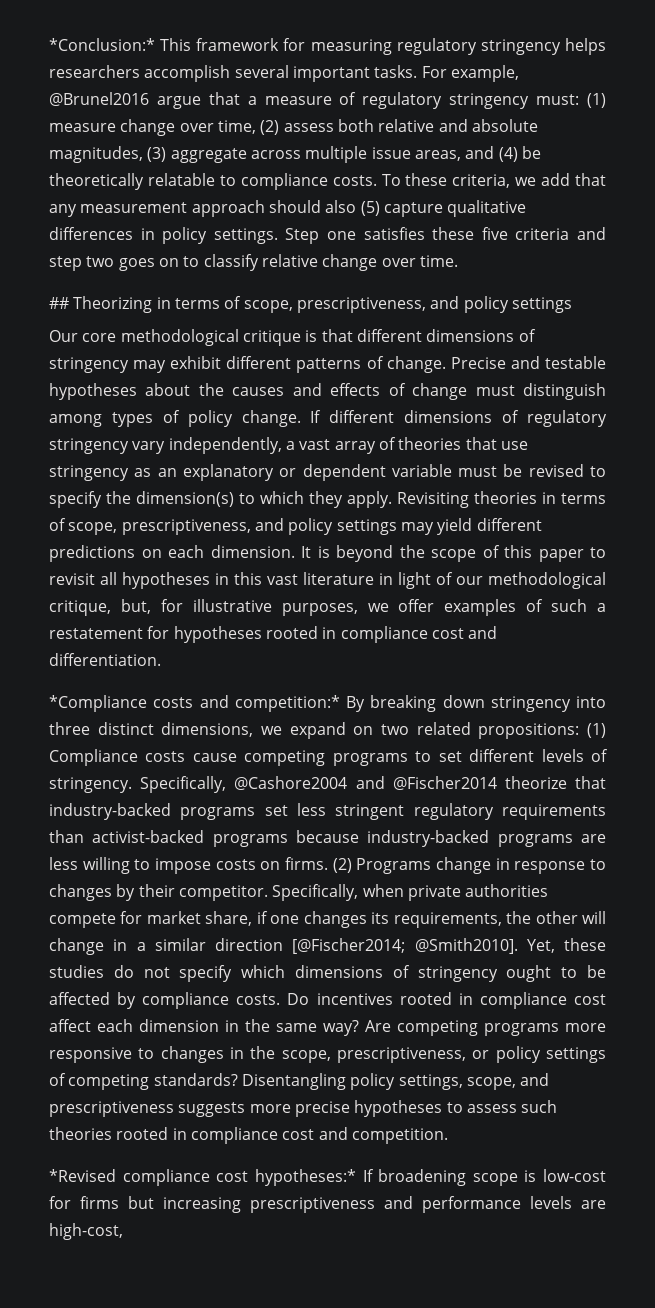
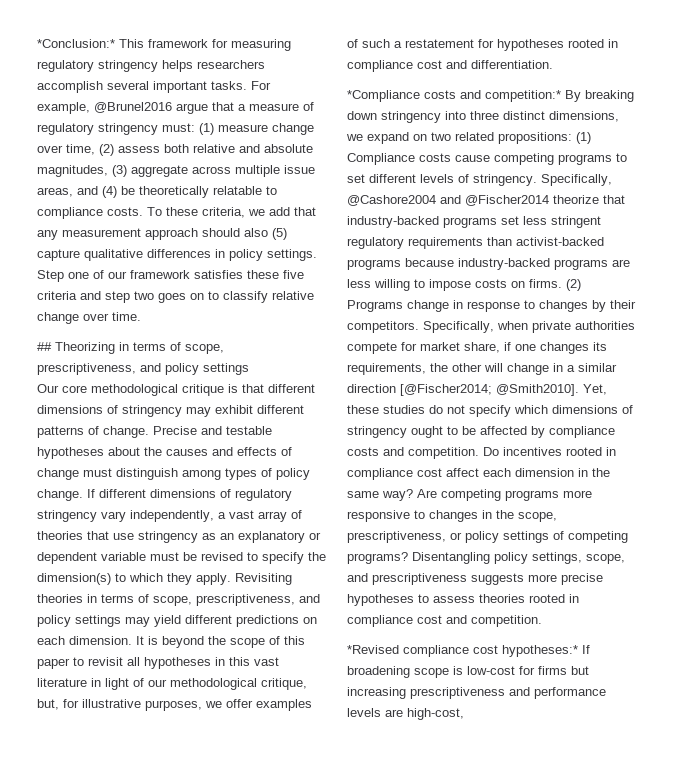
(356, 235) none -> [93,270,190,279] of our framework
[178,885,268,901] competitor. -> [347,321,419,333] competitors.
[236,994,281,1005] costs. -> [347,447,479,459] costs and competition.
[153,1073,238,1086] standards? -> [347,552,408,564] programs?
[521,1100,558,1113] such -> (475, 599) none

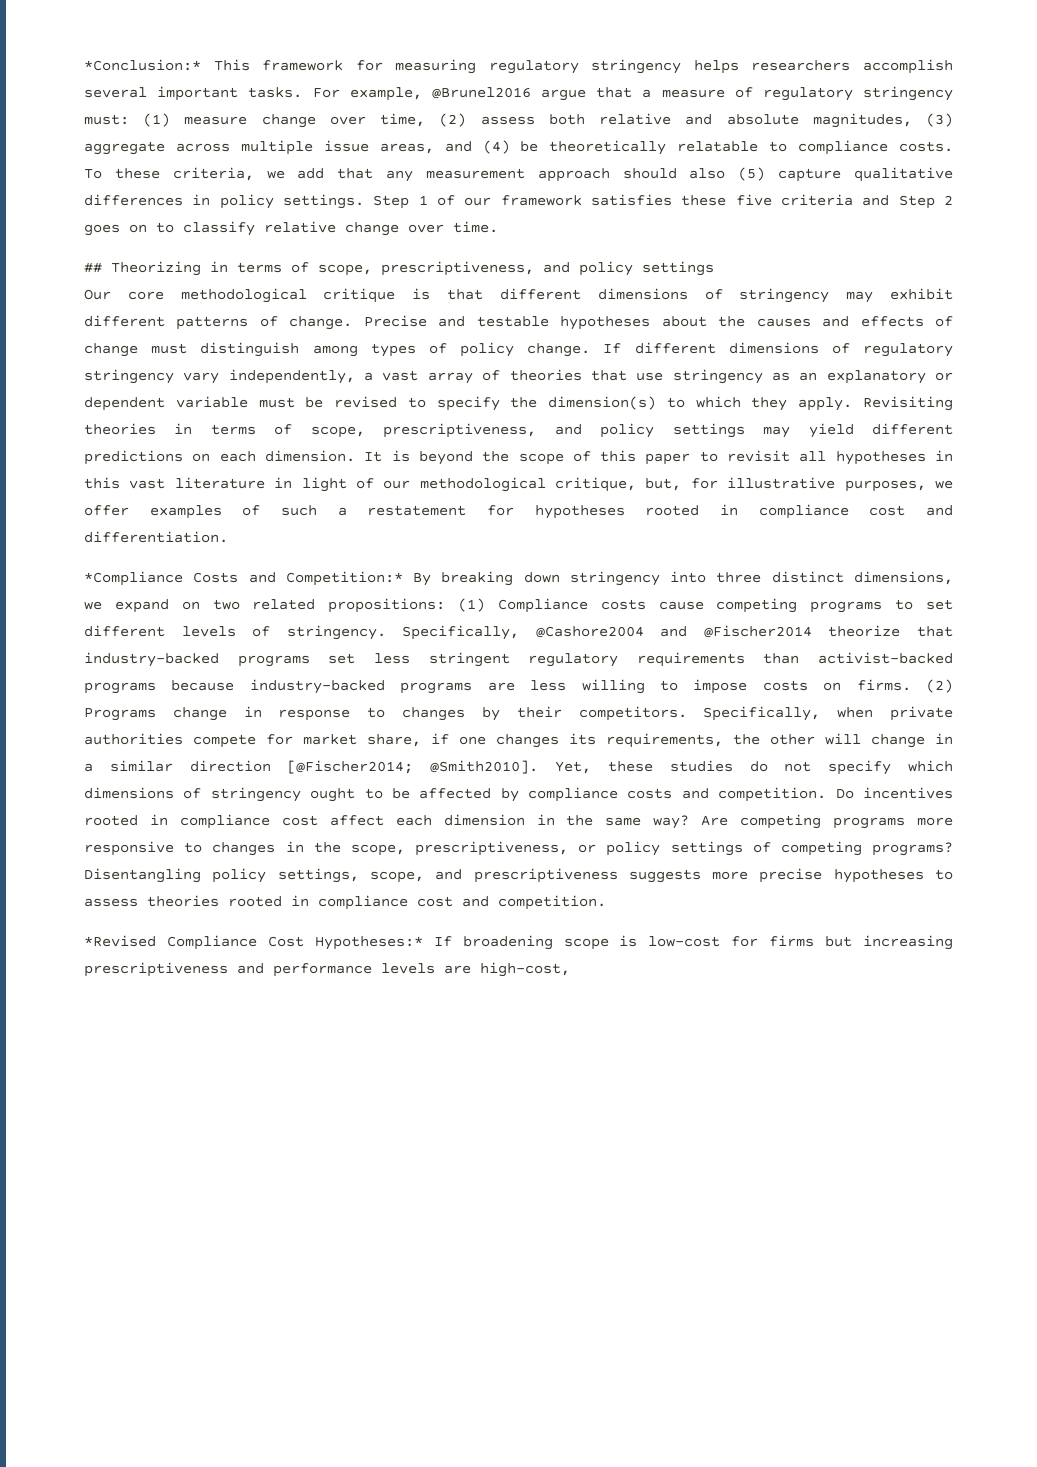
[68,272,89,279] one -> [418,195,428,205] 1
[105,291,154,303] step two -> [898,195,954,209] Step 2
[424,90,561,102] costs and competition:* -> [193,571,403,586] Costs and Competition:*
[403,645,578,657] compliance cost hypotheses:* -> [166,935,423,950] Compliance Cost Hypotheses:*

